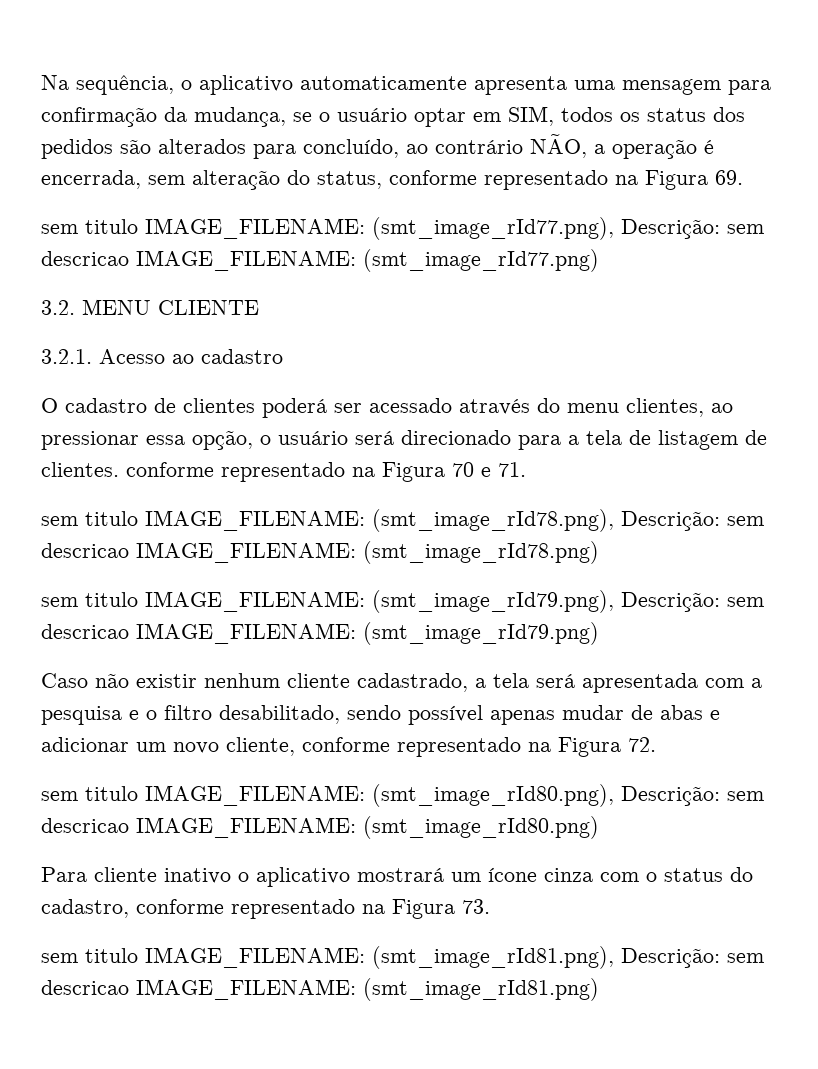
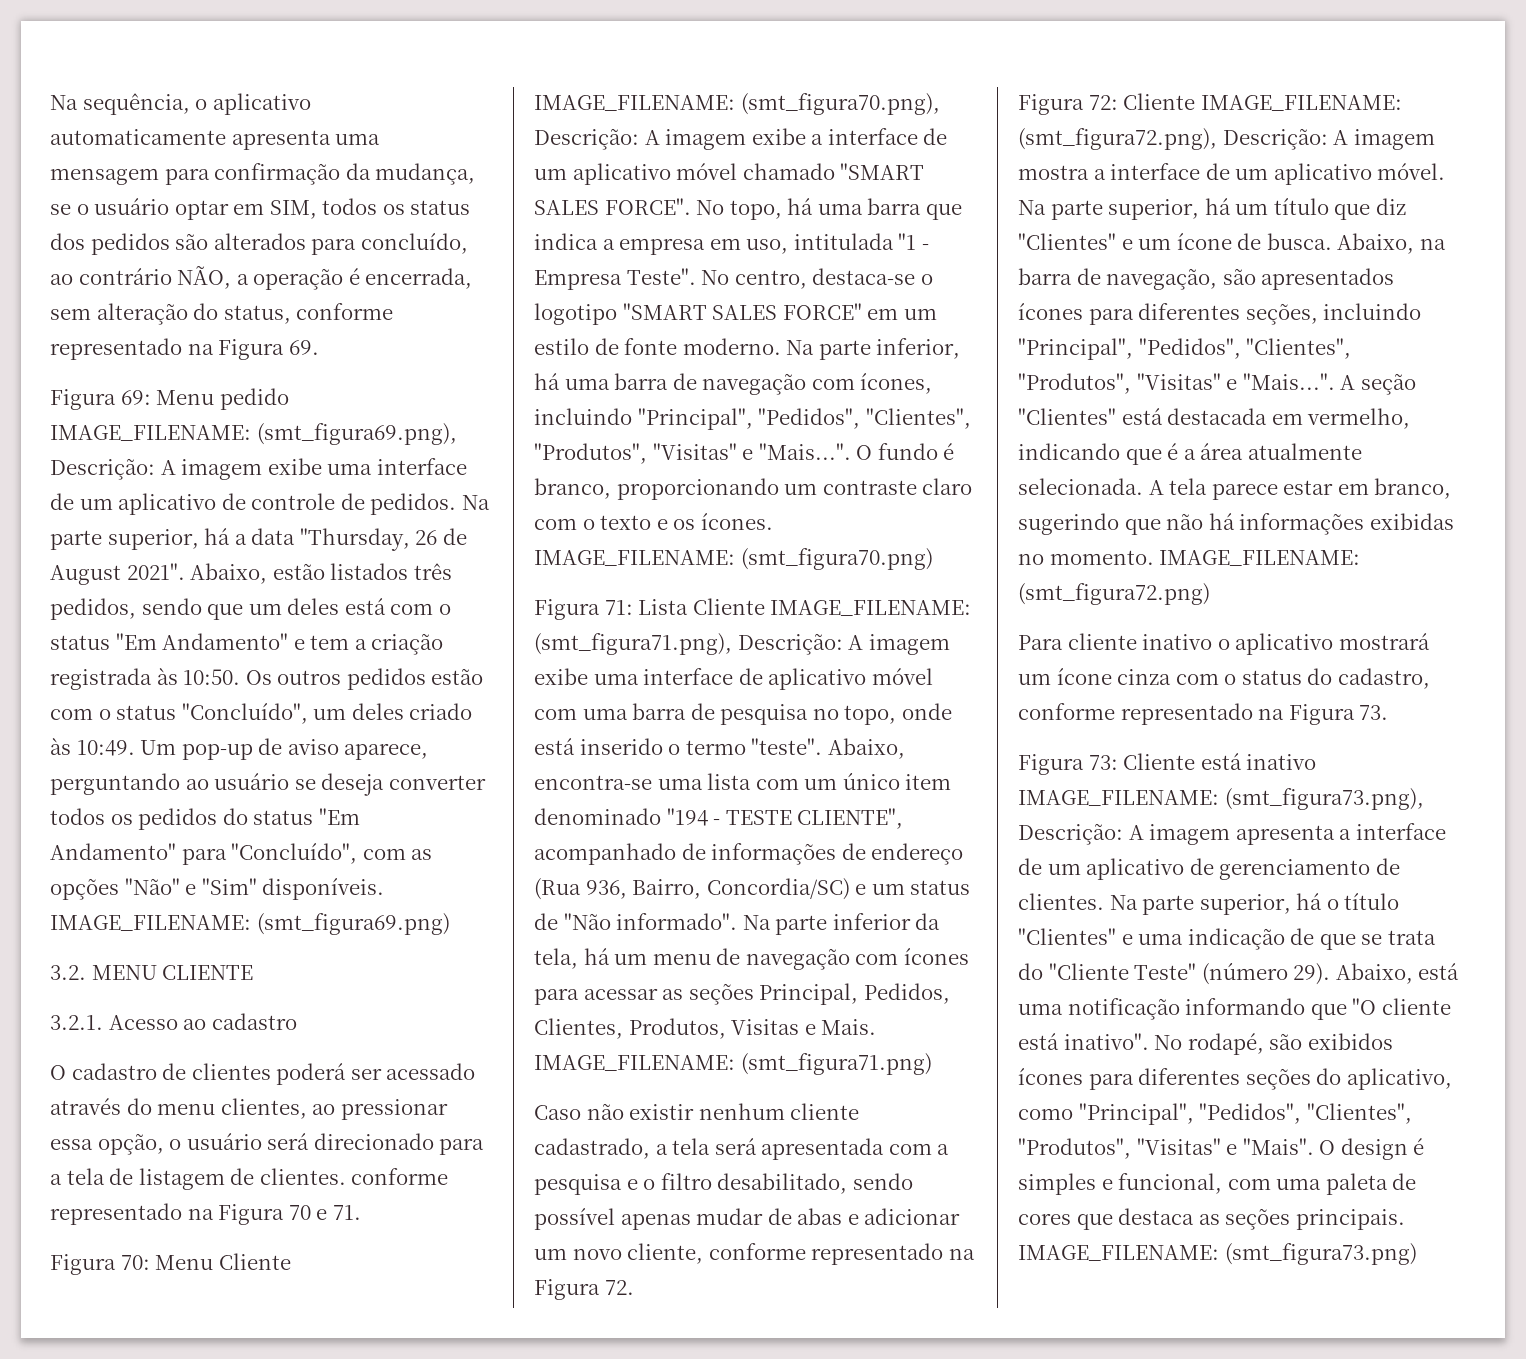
[41,217,764,240] [41,249,599,272] sem titulo IMAGE_FILENAME: (smt_image_rId77.png), Descrição: sem descricao IMAGE_FILENAME: (smt_image_rId77.png) -> [50,388,289,410] [50,423,457,445] [50,458,467,480] [50,493,490,515] [50,528,467,551] [50,563,452,585] [50,598,451,620] [50,633,444,655] [50,668,484,690] [50,703,473,724] [50,738,429,760] [50,773,486,796] [50,808,360,830] [50,843,433,865] [50,878,385,900] [50,913,450,935] Figura 69: Menu pedido IMAGE_FILENAME: (smt_figura69.png), Descrição: A imagem exibe uma interface de um aplicativo de controle de pedidos. Na parte superior, há a data "Thursday, 26 de August 2021". Abaixo, estão listados três pedidos, sendo que um deles está com o status "Em Andamento" e tem a criação registrada às 10:50. Os outros pedidos estão com o status "Concluído", um deles criado às 10:49. Um pop-up de aviso aparece, perguntando ao usuário se deseja converter todos os pedidos do status "Em Andamento" para "Concluído", com as opções "Não" e "Sim" disponíveis. IMAGE_FILENAME: (smt_figura69.png)
[41,509,764,532] [41,541,599,564] [41,590,764,613] [41,622,599,645] sem titulo IMAGE_FILENAME: (smt_image_rId78.png), Descrição: sem descricao IMAGE_FILENAME: (smt_image_rId78.png) // sem titulo IMAGE_FILENAME: (smt_image_rId79.png), Descrição: sem descricao IMAGE_FILENAME: (smt_image_rId79.png) -> [50,1253,291,1275] [534,93,940,115] [534,128,948,150] [534,163,925,185] [534,198,962,220] [534,233,929,255] [534,268,933,290] [534,303,937,325] [534,338,961,360] [534,373,933,395] [534,408,971,430] [534,443,955,464] [534,478,973,500] [534,513,773,530] [534,548,933,570] [534,598,972,620] [534,633,950,655] [534,668,933,690] [534,703,952,725] [534,738,905,759] [534,772,952,790] [534,808,904,829] [534,843,964,865] [534,878,971,900] [534,913,941,935] [534,948,969,970] [534,983,950,1005] [534,1018,877,1039] [534,1053,932,1075] Figura 70: Menu Cliente IMAGE_FILENAME: (smt_figura70.png), Descrição: A imagem exibe a interface de um aplicativo móvel chamado "SMART SALES FORCE". No topo, há uma barra que indica a empresa em uso, intitulada "1 - Empresa Teste". No centro, destaca-se o logotipo "SMART SALES FORCE" em um estilo de fonte moderno. Na parte inferior, há uma barra de navegação com ícones, incluindo "Principal", "Pedidos", "Clientes", "Produtos", "Visitas" e "Mais...". O fundo é branco, proporcionando um contraste claro com o texto e os ícones. IMAGE_FILENAME: (smt_figura70.png) // Figura 71: Lista Cliente IMAGE_FILENAME: (smt_figura71.png), Descrição: A imagem exibe uma interface de aplicativo móvel com uma barra de pesquisa no topo, onde está inserido o termo "teste". Abaixo, encontra-se uma lista com um único item denominado "194 - TESTE CLIENTE", acompanhado de informações de endereço (Rua 936, Bairro, Concordia/SC) e um status de "Não informado". Na parte inferior da tela, há um menu de navegação com ícones para acessar as seções Principal, Pedidos, Clientes, Produtos, Visitas e Mais. IMAGE_FILENAME: (smt_figura71.png)
[41,784,764,807] [41,816,599,839] sem titulo IMAGE_FILENAME: (smt_image_rId80.png), Descrição: sem descricao IMAGE_FILENAME: (smt_image_rId80.png) -> [1018,93,1402,115] [1018,128,1435,150] [1018,163,1446,185] [1018,198,1406,220] [1018,233,1446,254] [1018,268,1395,290] [1018,303,1422,325] [1018,338,1352,360] [1018,373,1416,395] [1018,408,1411,429] [1018,443,1362,465] [1018,478,1452,500] [1018,513,1454,535] [1018,550,1361,566] [1018,583,1210,605] Figura 72: Cliente IMAGE_FILENAME: (smt_figura72.png), Descrição: A imagem mostra a interface de um aplicativo móvel. Na parte superior, há um título que diz "Clientes" e um ícone de busca. Abaixo, na barra de navegação, são apresentados ícones para diferentes seções, incluindo "Principal", "Pedidos", "Clientes", "Produtos", "Visitas" e "Mais...". A seção "Clientes" está destacada em vermelho, indicando que é a área atualmente selecionada. A tela parece estar em branco, sugerindo que não há informações exibidas no momento. IMAGE_FILENAME: (smt_figura72.png)
[41,946,764,969] [41,978,599,1001] sem titulo IMAGE_FILENAME: (smt_image_rId81.png), Descrição: sem descricao IMAGE_FILENAME: (smt_image_rId81.png) -> [1018,753,1317,775] [1018,788,1424,810] [1018,823,1446,845] [1018,858,1400,880] [1018,893,1400,915] [1018,928,1436,950] [1018,962,1460,985] [1018,998,1451,1020] [1018,1033,1393,1055] [1018,1068,1452,1090] [1018,1103,1412,1125] [1018,1138,1425,1160] [1018,1173,1417,1195] [1018,1208,1405,1230] [1018,1243,1417,1265] Figura 73: Cliente está inativo IMAGE_FILENAME: (smt_figura73.png), Descrição: A imagem apresenta a interface de um aplicativo de gerenciamento de clientes. Na parte superior, há o título "Clientes" e uma indicação de que se trata do "Cliente Teste" (número 29). Abaixo, está uma notificação informando que "O cliente está inativo". No rodapé, são exibidos ícones para diferentes seções do aplicativo, como "Principal", "Pedidos", "Clientes", "Produtos", "Visitas" e "Mais". O design é simples e funcional, com uma paleta de cores que destaca as seções principais. IMAGE_FILENAME: (smt_figura73.png)

